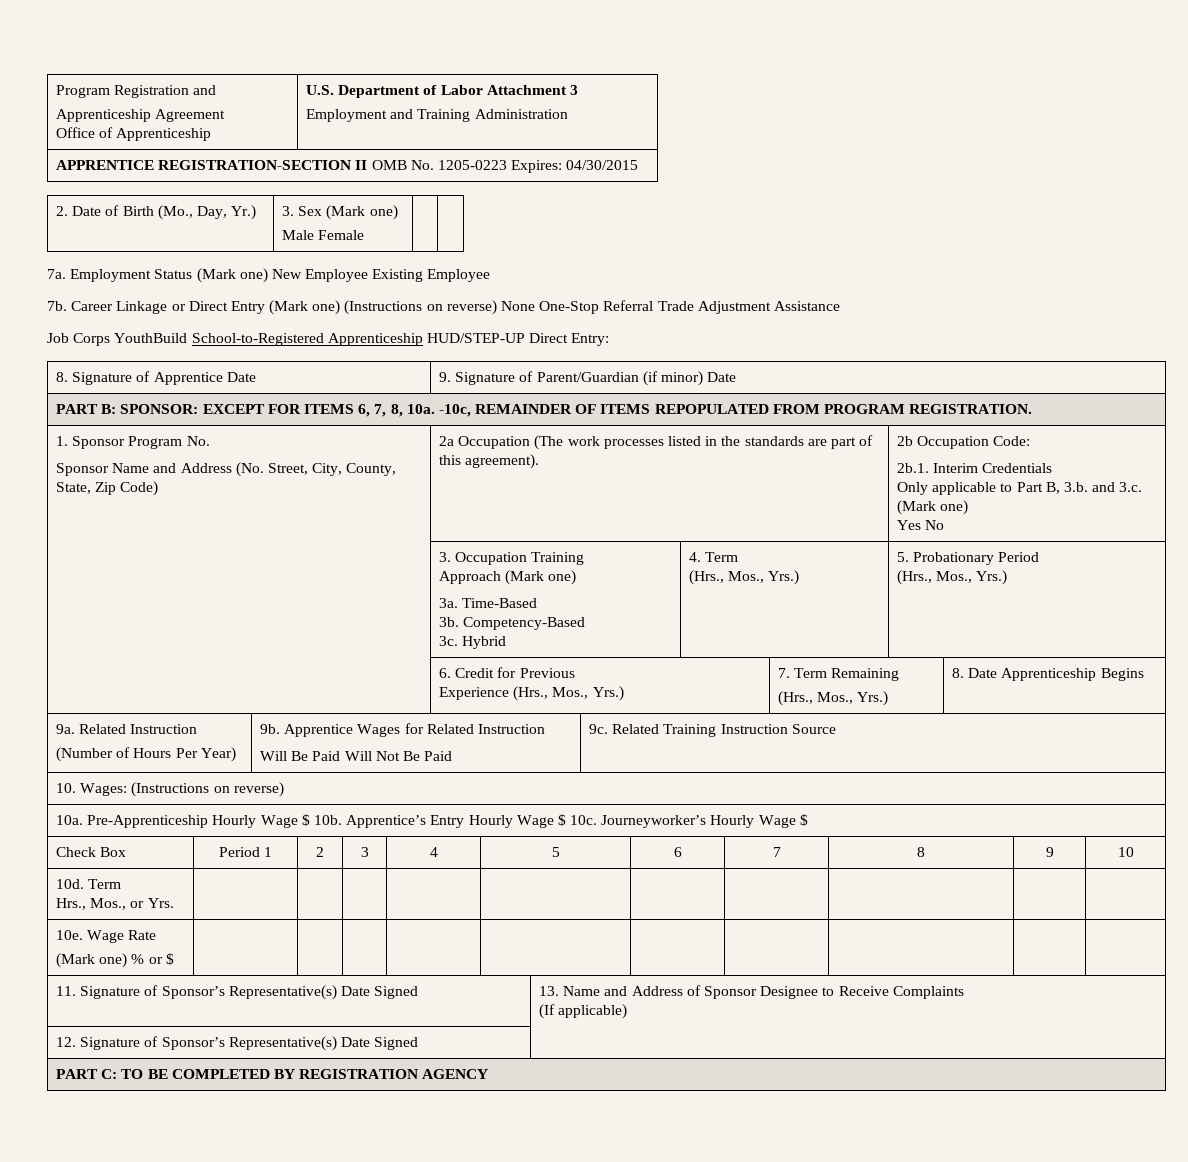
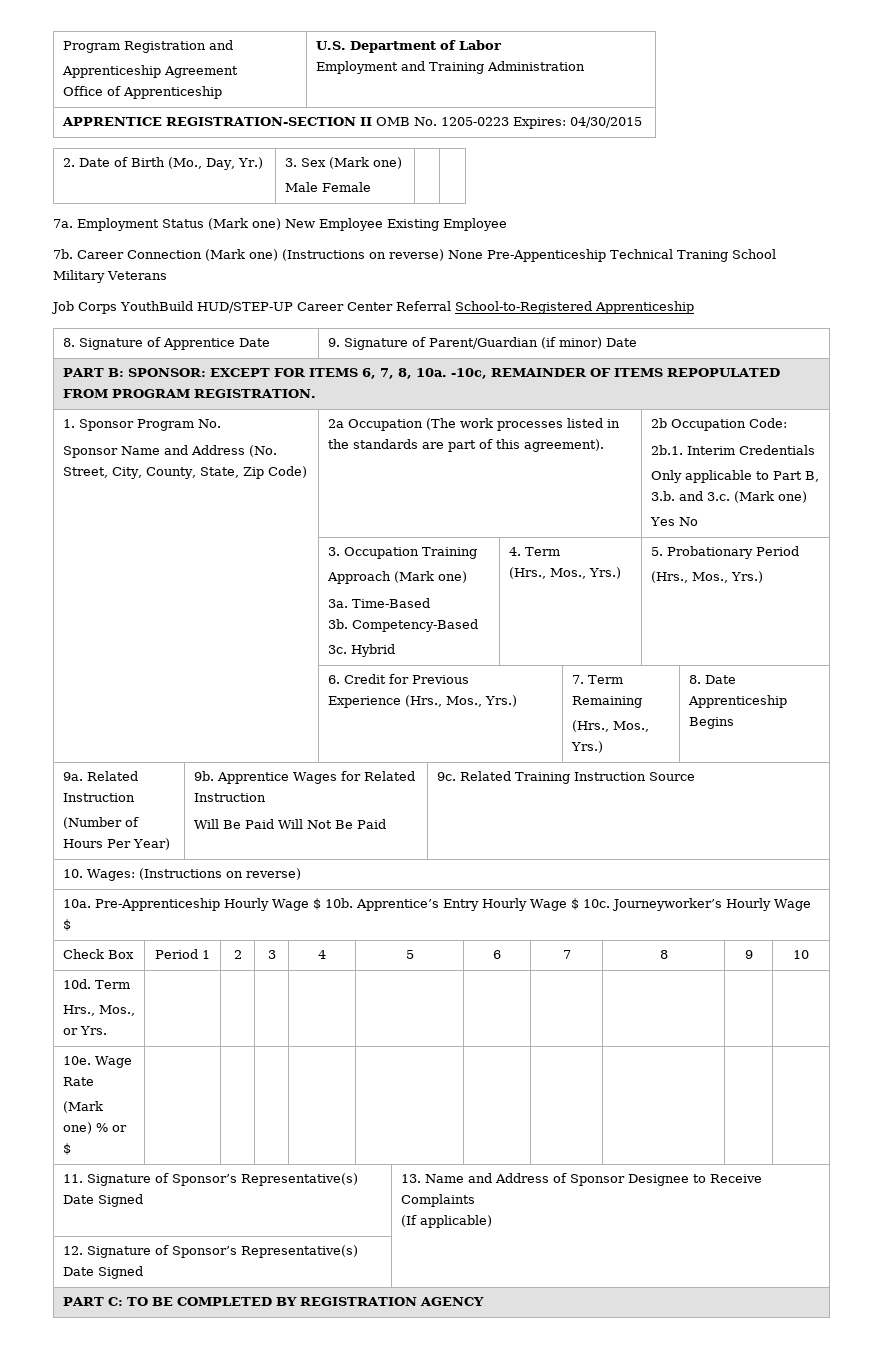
[486,85,578,95] Attachment 3 -> (501, 45) none
[116,301,265,314] Linkage or Direct Entry -> [127,250,202,259] Connection
[539,300,840,314] One-Stop Referral Trade Adjustment Assistance -> [487,249,776,262] [53,270,167,283] Pre-Appenticeship Technical Traning School Military Veterans
(188, 338) none -> [196,301,451,313] HUD/STEP-UP Career Center Referral
[426,333,610,346] HUD/STEP-UP Direct Entry: -> (694, 307) none

